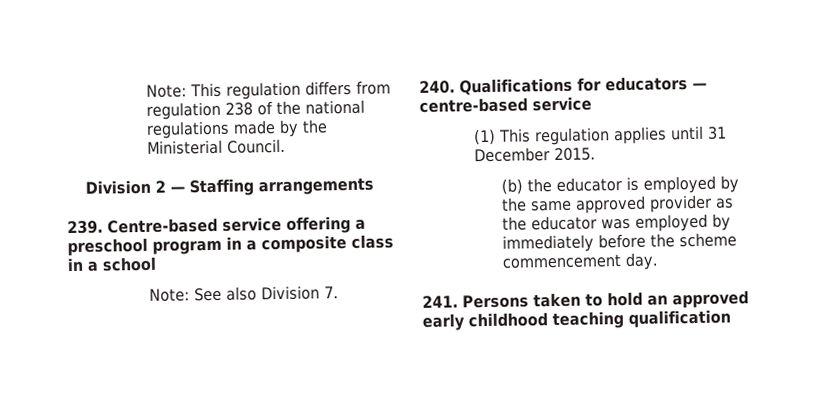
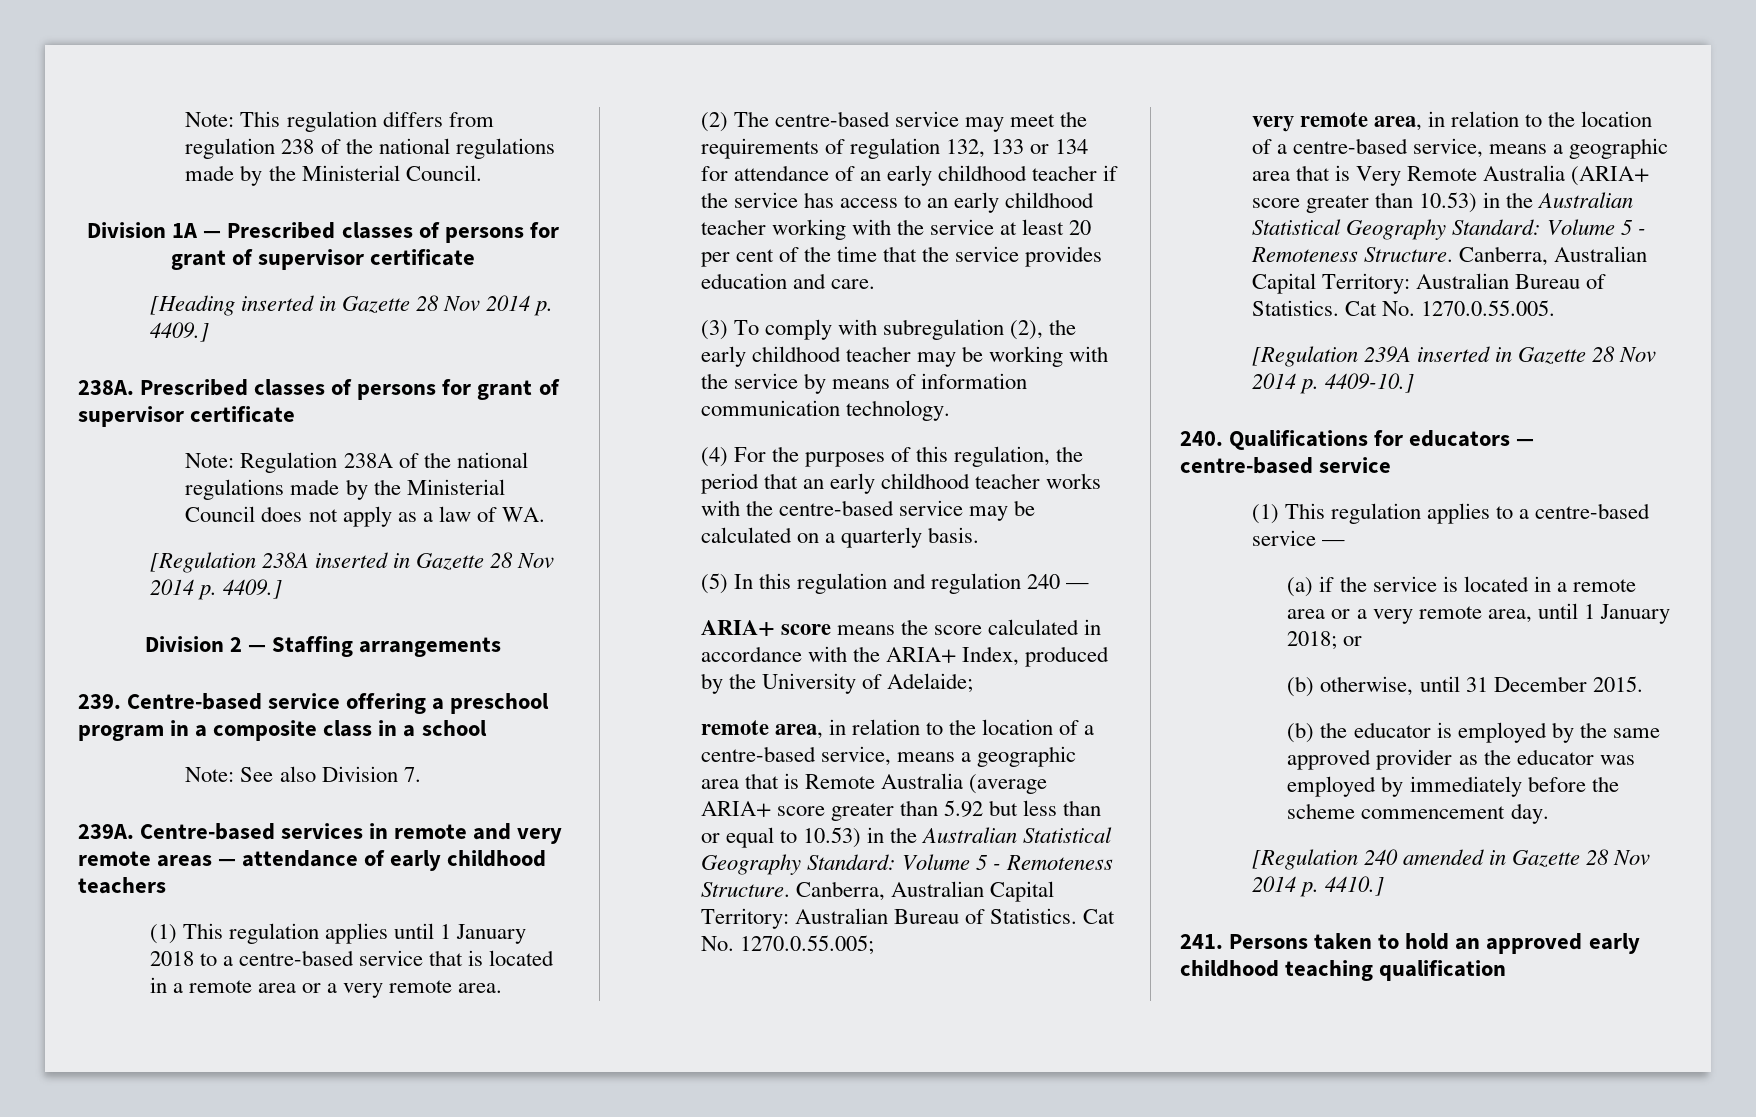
(286, 146) none -> [87,222,559,243] [170,249,476,270] [149,295,554,316] [149,322,209,342] [78,379,560,400] [78,406,296,427] [185,452,528,473] [185,479,505,500] [185,506,545,527] [149,552,555,573] [149,579,282,600] // Division 1A — Prescribed classes of persons for grant of supervisor certificate // [Heading inserted in Gazette 28 Nov 2014 p. 4409.] // 238A. Prescribed classes of persons for grant of supervisor certificate // Note: Regulation 238A of the national regulations made by the Ministerial Council does not apply as a law of WA. // [Regulation 238A inserted in Gazette 28 Nov 2014 p. 4409.]
(339, 292) none -> [78,823,563,844] [78,850,547,871] [78,877,166,894] [149,923,527,944] [149,950,555,966] [149,977,503,998] [700,111,1088,132] [700,138,1089,159] [700,165,1119,186] [700,192,1095,213] [700,219,1092,240] [700,246,1103,267] [700,273,875,289] [700,319,1077,340] [700,346,1109,367] [700,373,1027,394] [700,400,950,421] [700,446,1084,467] [700,473,1102,494] [700,500,1035,521] [700,527,979,548] [700,573,1090,594] [700,619,1102,636] [700,646,1109,667] [700,673,973,694] [700,719,1095,739] [700,746,1076,767] [700,773,1047,794] [700,800,1102,821] [700,827,1113,848] [700,854,1113,875] [700,881,1054,902] [700,908,1115,929] [700,935,874,955] [1251,111,1653,132] [1251,138,1669,159] [1251,165,1650,186] [1251,192,1634,213] [1251,219,1646,240] [1250,246,1647,266] [1251,273,1606,294] [1251,300,1555,316] [1251,346,1657,367] [1251,373,1414,394] // 239A. Centre-based services in remote and very remote areas — attendance of early childhood teachers // (1) This regulation applies until 1 January 2018 to a centre-based service that is located in a remote area or a very remote area. // (2) The centre-based service may meet the requirements of regulation 132, 133 or 134 for attendance of an early childhood teacher if the service has access to an early childhood teacher working with the service at least 20 per cent of the time that the service provides education and care. // (3) To comply with subregulation (2), the early childhood teacher may be working with the service by means of information communication technology. // (4) For the purposes of this regulation, the period that an early childhood teacher works with the centre-based service may be calculated on a quarterly basis. // (5) In this regulation and regulation 240 — // ARIA+ score means the score calculated in accordance with the ARIA+ Index, produced by the University of Adelaide; // remote area, in relation to the location of a centre-based service, means a geographic area that is Remote Australia (average ARIA+ score greater than 5.92 but less than or equal to 10.53) in the Australian Statistical Geography Standard: Volume 5 - Remoteness Structure. Canberra, Australian Capital Territory: Australian Bureau of Statistics. Cat No. 1270.0.55.005; // very remote area, in relation to the location of a centre-based service, means a geographic area that is Very Remote Australia (ARIA+ score greater than 10.53) in the Australian Statistical Geography Standard: Volume 5 - Remoteness Structure. Canberra, Australian Capital Territory: Australian Bureau of Statistics. Cat No. 1270.0.55.005. // [Regulation 239A inserted in Gazette 28 Nov 2014 p. 4409-10.]
(667, 135) none -> [1495,503,1651,519] [1251,530,1345,546] [1287,576,1636,597] [1287,603,1670,624] [1287,631,1363,650] [1287,676,1414,697] to a centre-based service — // (a) if the service is located in a remote area or a very remote area, until 1 January 2018; or // (b) otherwise,
(659, 261) none -> [1251,849,1651,870] [1251,876,1384,897] // [Regulation 240 amended in Gazette 28 Nov 2014 p. 4410.]

